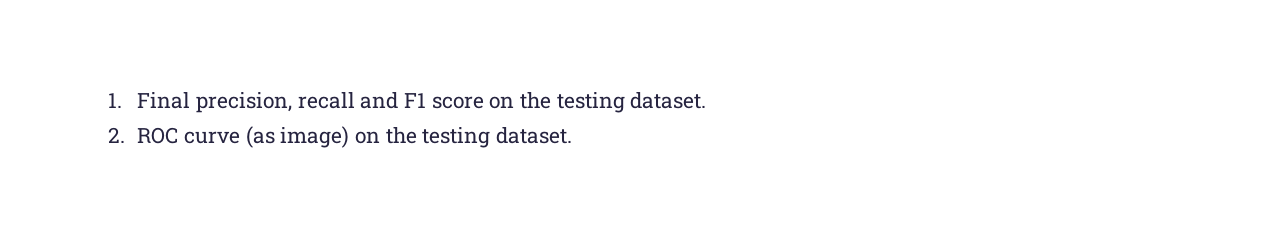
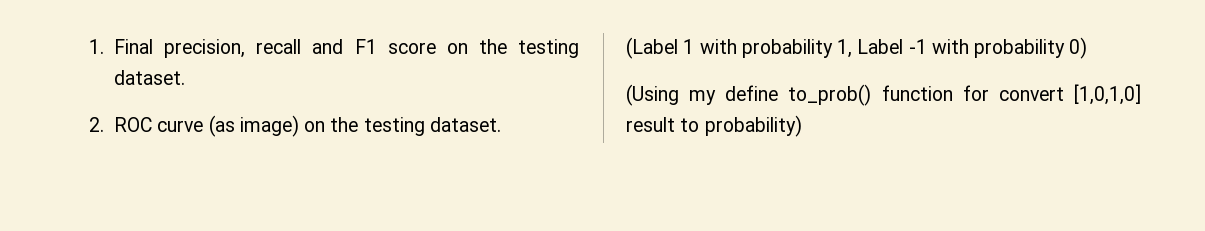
(572, 135) none -> [626,37,1088,59] [626,84,1141,106] [626,115,802,137] // (Label 1 with probability 1, Label -1 with probability 0) // (Using my define to_prob() function for convert [1,0,1,0] result to probability)

